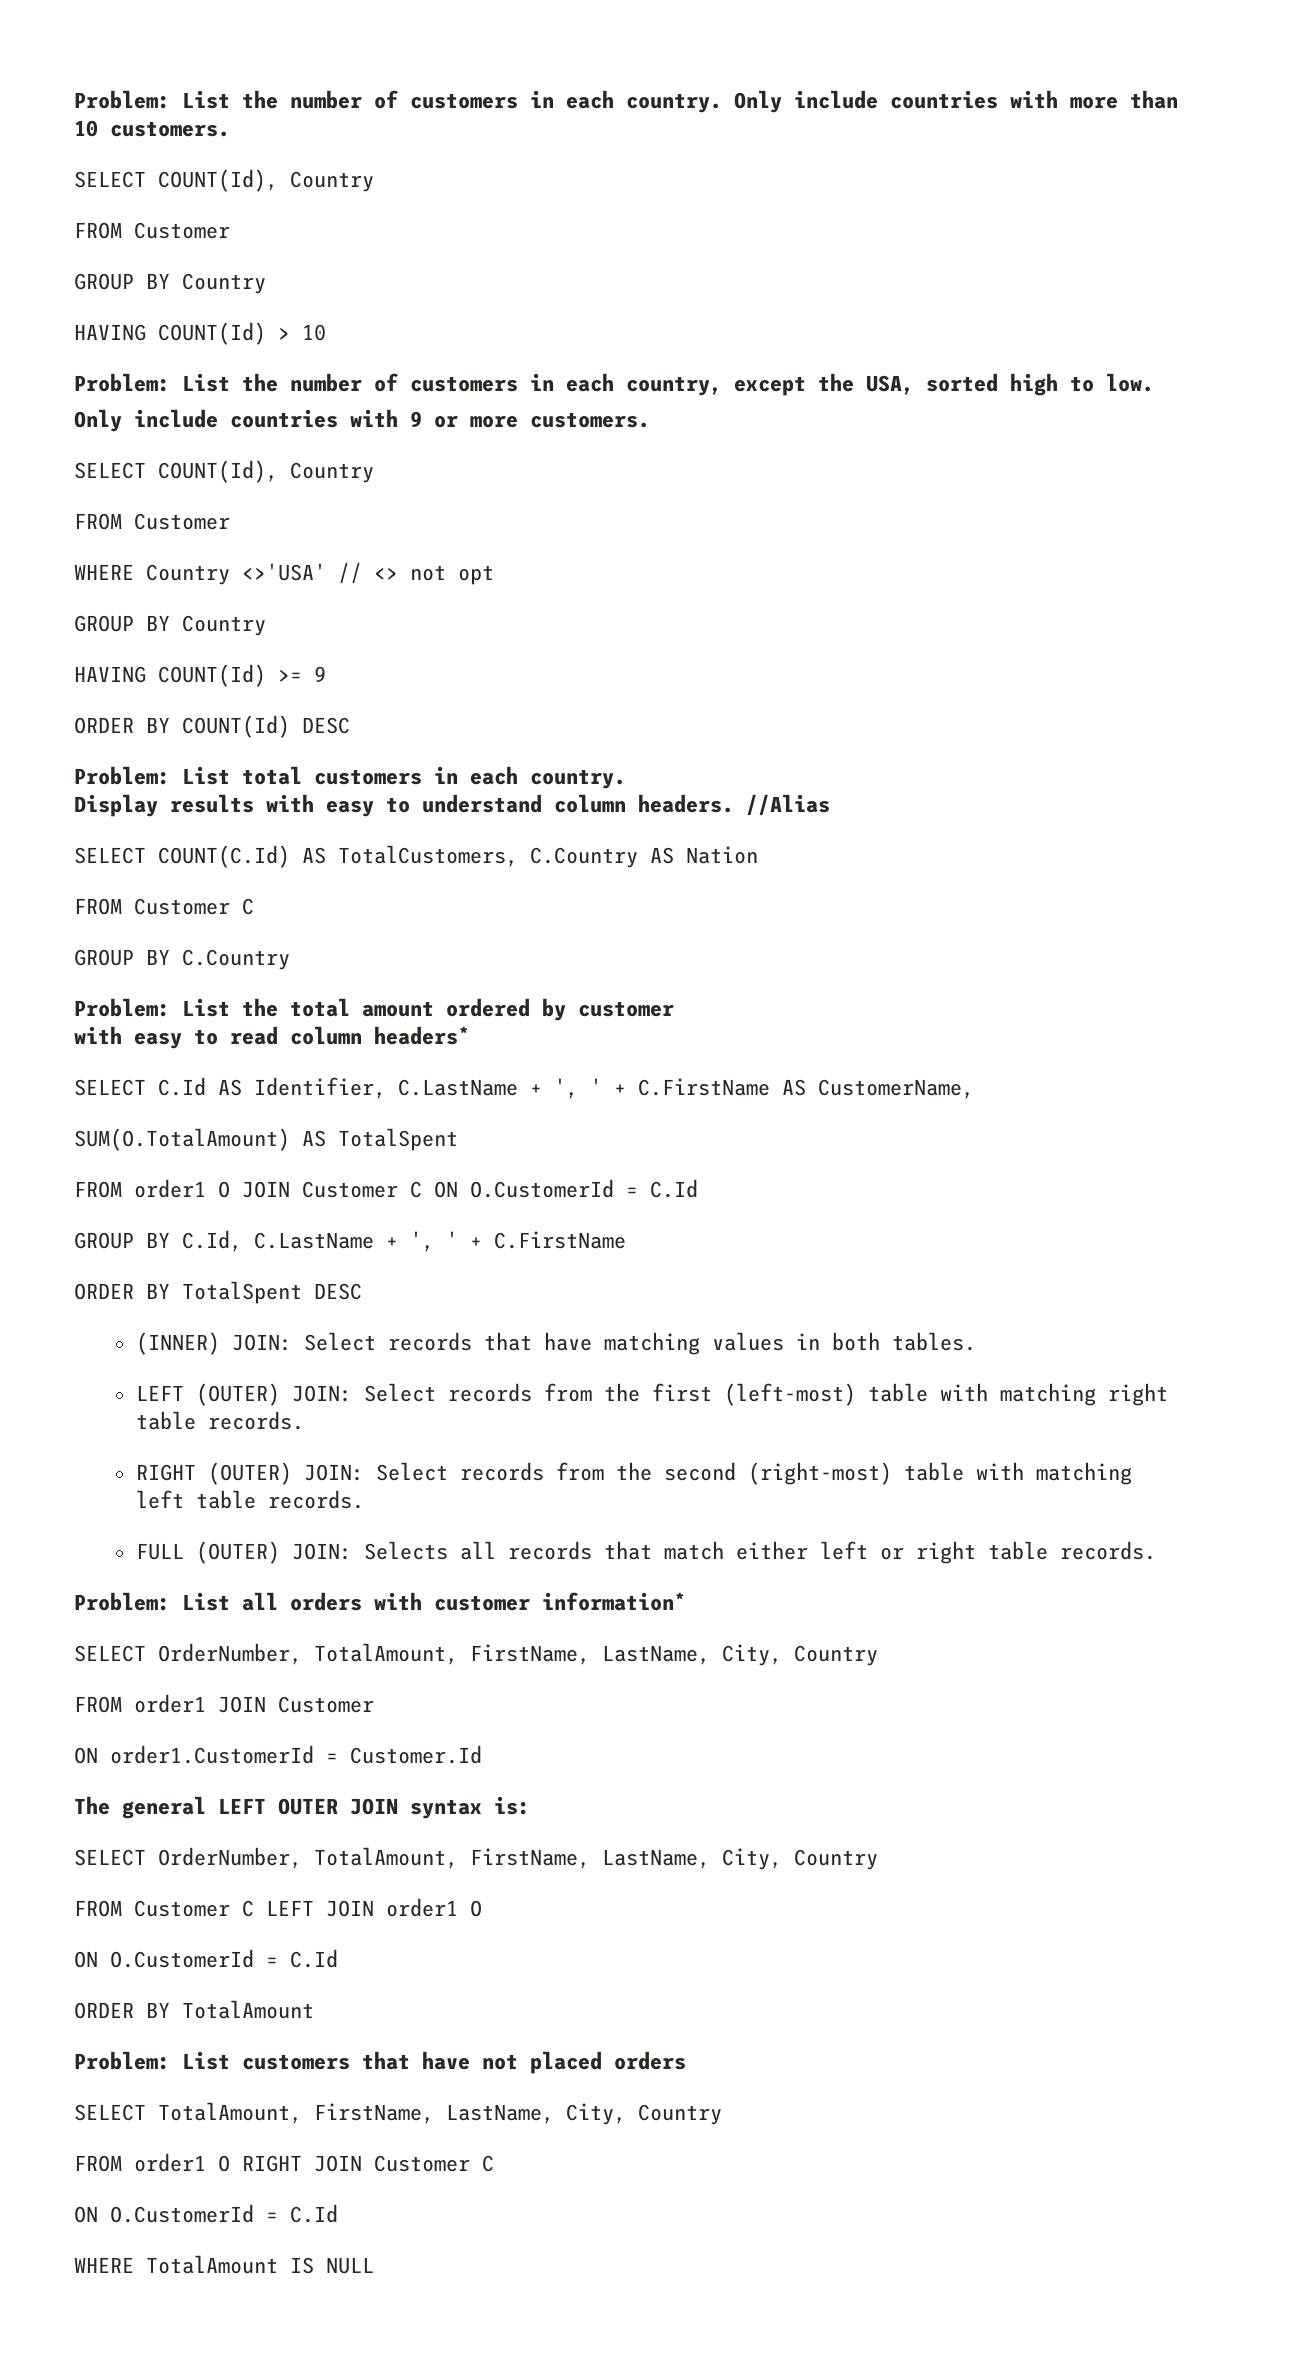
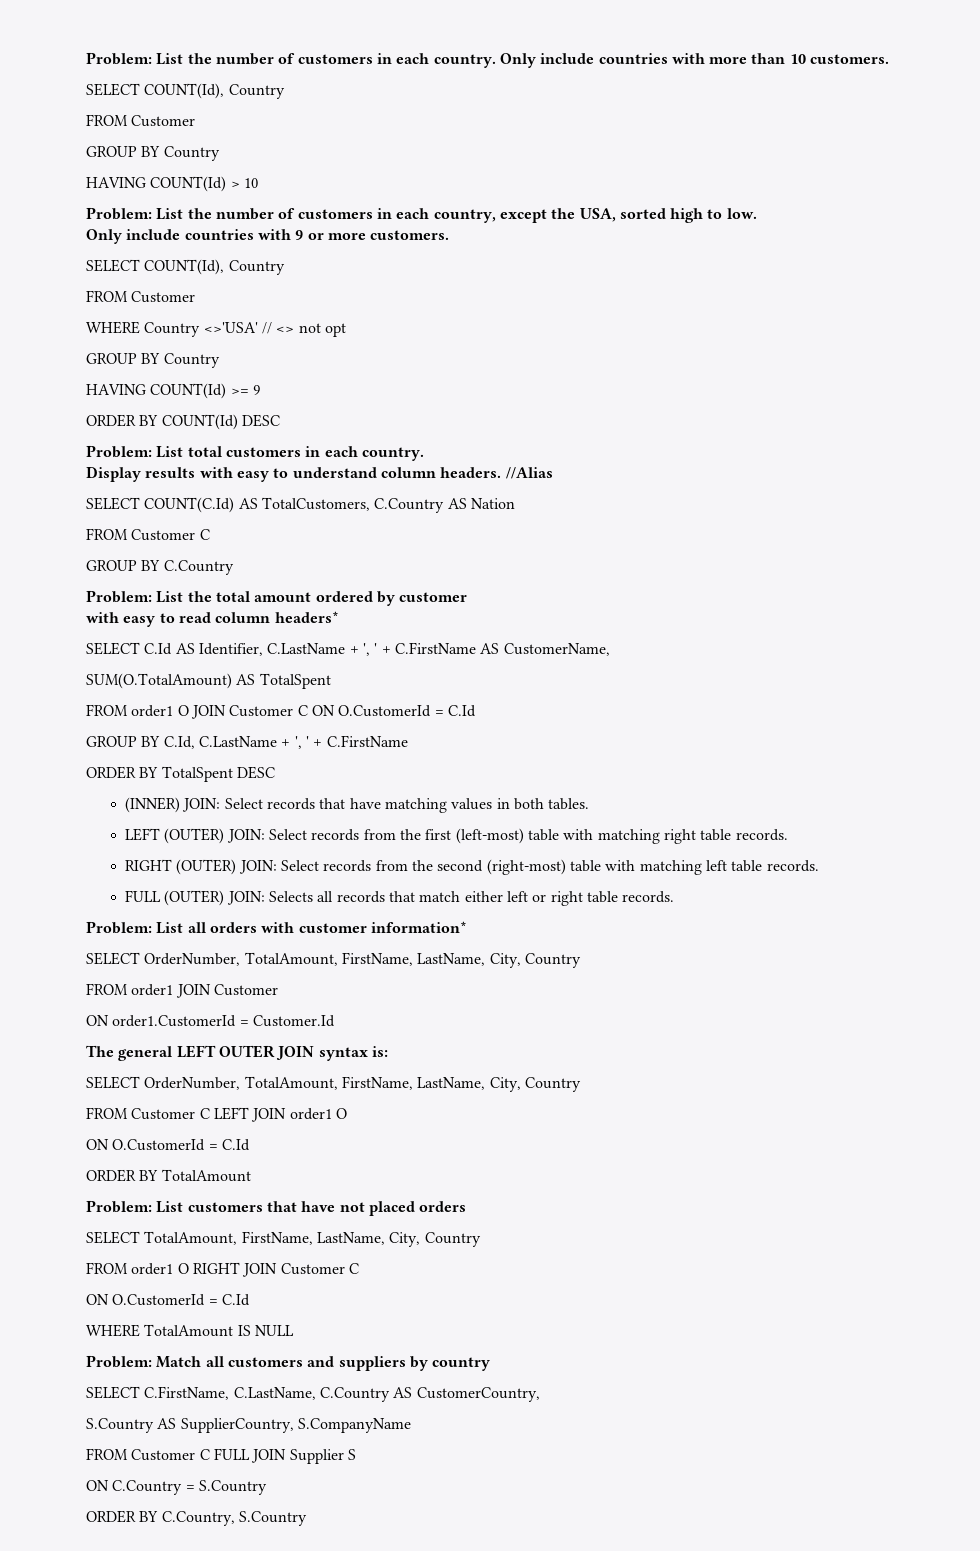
(374, 2265) none -> [86,1355,491,1371] [86,1386,540,1402] [86,1418,411,1433] [86,1448,356,1464] [86,1480,267,1495] [86,1510,307,1526] // Problem: Match all customers and suppliers by country // SELECT C.FirstName, C.LastName, C.Country AS CustomerCountry, // S.Country AS SupplierCountry, S.CompanyName // FROM Customer C FULL JOIN Supplier S // ON C.Country = S.Country // ORDER BY C.Country, S.Country

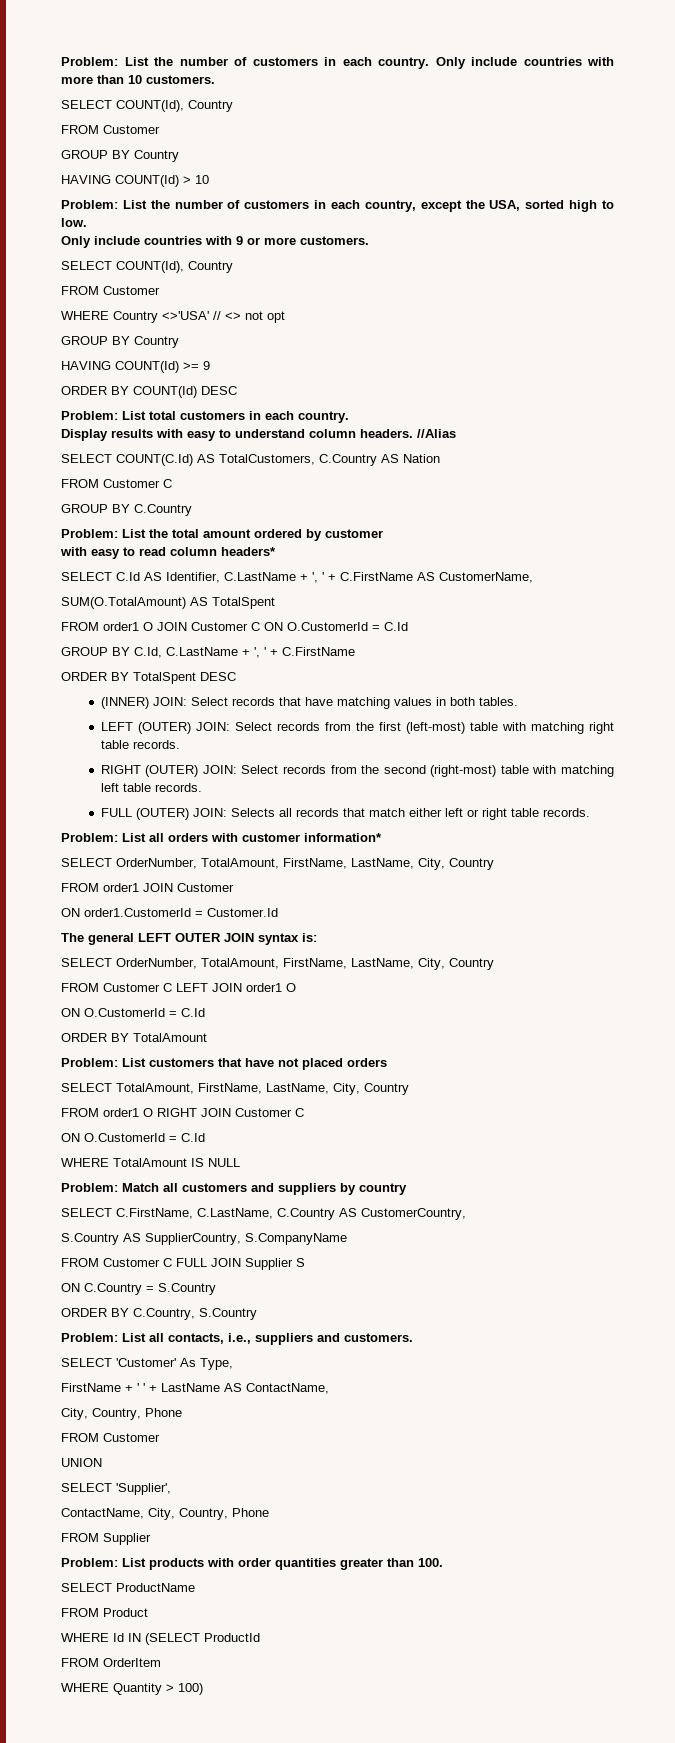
(307, 1518) none -> [61,1333,413,1345] [61,1358,233,1370] [61,1383,329,1394] [61,1408,182,1420] [61,1433,160,1442] [61,1458,102,1467] [61,1483,171,1495] [61,1508,269,1520] [61,1533,151,1545] [61,1558,443,1570] [61,1583,195,1592] [61,1608,148,1617] [61,1633,260,1645] [61,1658,161,1667] [61,1683,203,1695] // Problem: List all contacts, i.e., suppliers and customers. // SELECT 'Customer' As Type, // FirstName + ' ' + LastName AS ContactName, // City, Country, Phone // FROM Customer // UNION // SELECT 'Supplier', // ContactName, City, Country, Phone // FROM Supplier // Problem: List products with order quantities greater than 100. // SELECT ProductName // FROM Product // WHERE Id IN (SELECT ProductId // FROM OrderItem // WHERE Quantity > 100)

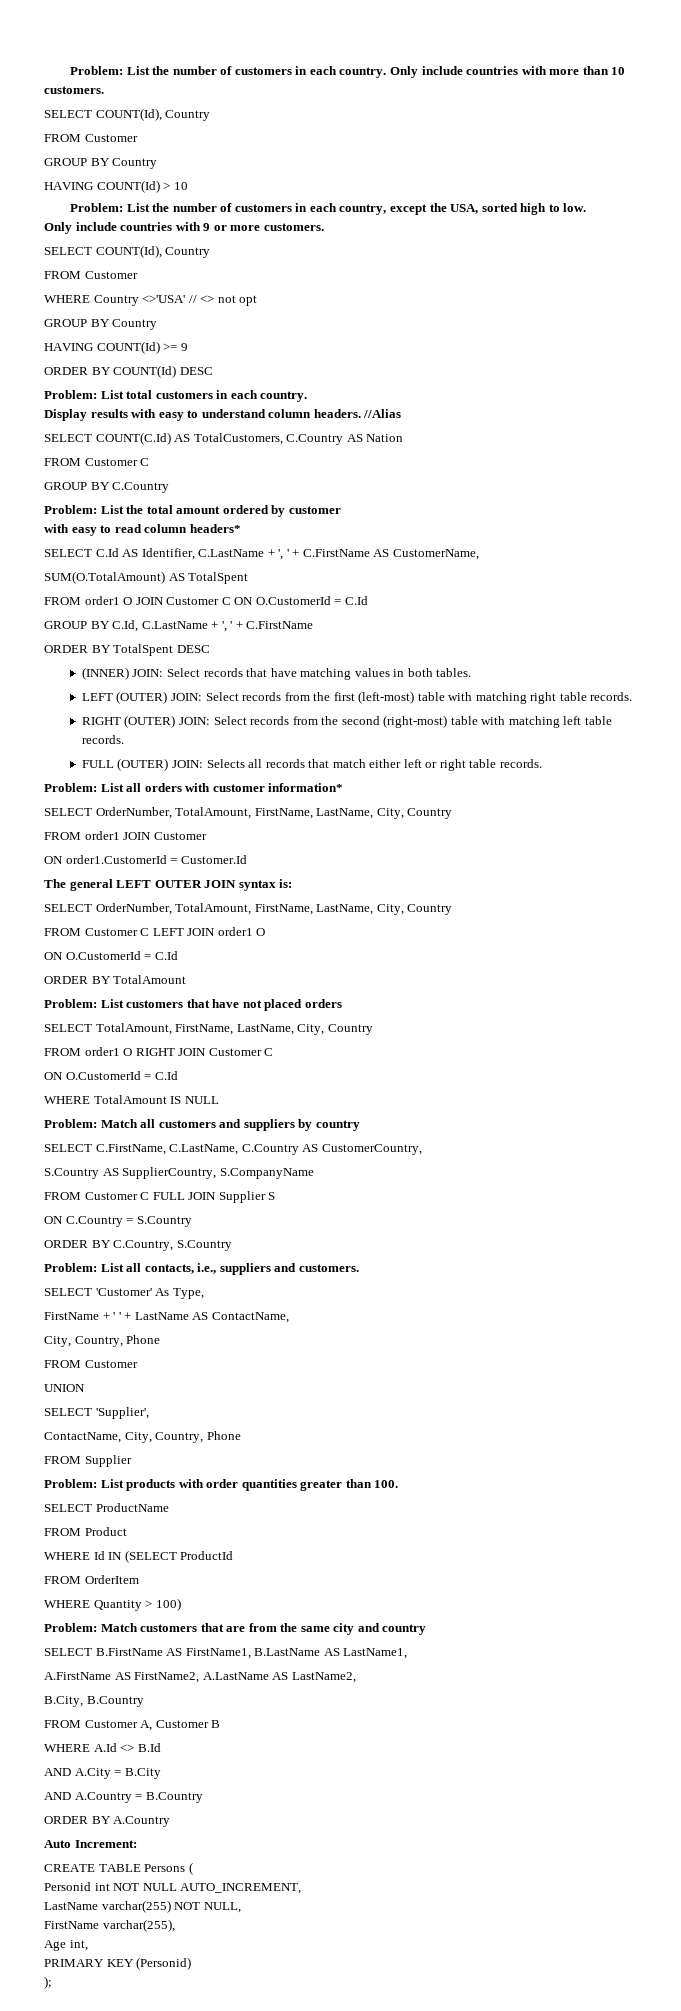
(203, 1689) none -> [44,1623,427,1635] [44,1648,408,1659] [44,1672,356,1683] [44,1696,144,1707] [44,1720,221,1731] [44,1743,161,1752] [44,1768,161,1779] [44,1792,203,1803] [44,1816,171,1827] [44,1840,137,1848] [44,1862,193,1875] [44,1882,302,1894] [44,1900,241,1913] [44,1919,175,1932] [44,1940,88,1951] [44,1957,192,1970] [44,1976,52,1989] // Problem: Match customers that are from the same city and country // SELECT B.FirstName AS FirstName1, B.LastName AS LastName1, // A.FirstName AS FirstName2, A.LastName AS LastName2, // B.City, B.Country // FROM Customer A, Customer B // WHERE A.Id <> B.Id // AND A.City = B.City // AND A.Country = B.Country // ORDER BY A.Country // Auto Increment: // CREATE TABLE Persons ( // Personid int NOT NULL AUTO_INCREMENT, // LastName varchar(255) NOT NULL, // FirstName varchar(255), // Age int, // PRIMARY KEY (Personid) // );

